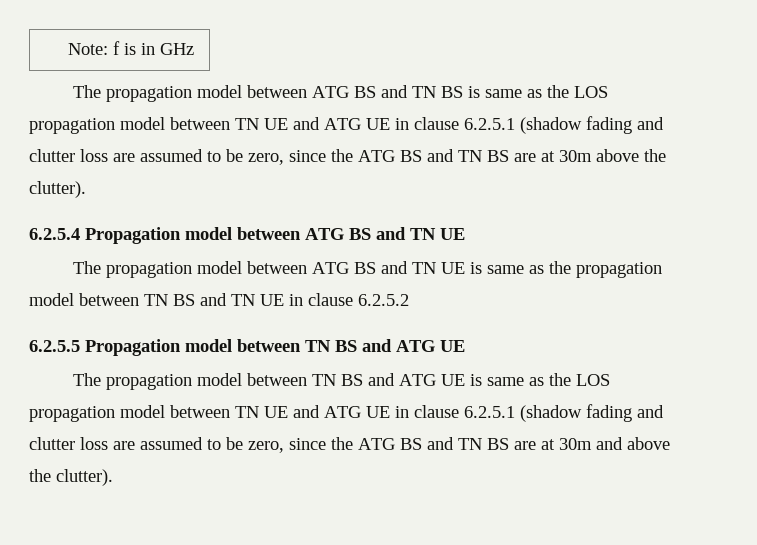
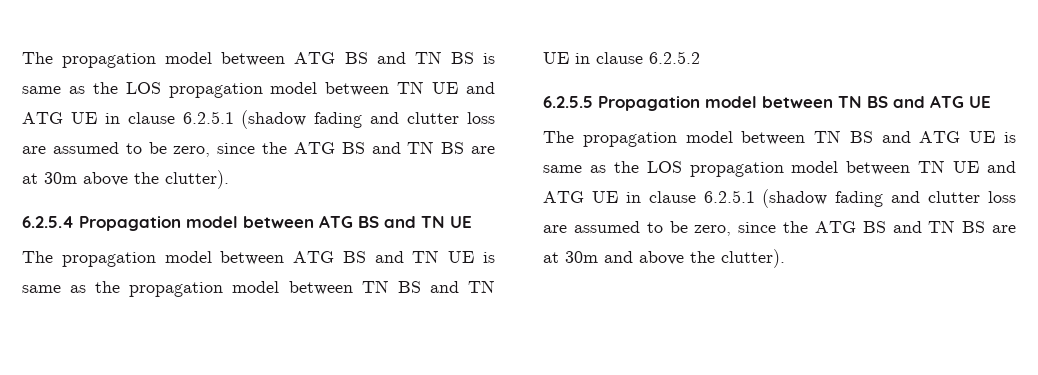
[68,41,195,55] Note: f is in GHz // -> (22, 58) none

